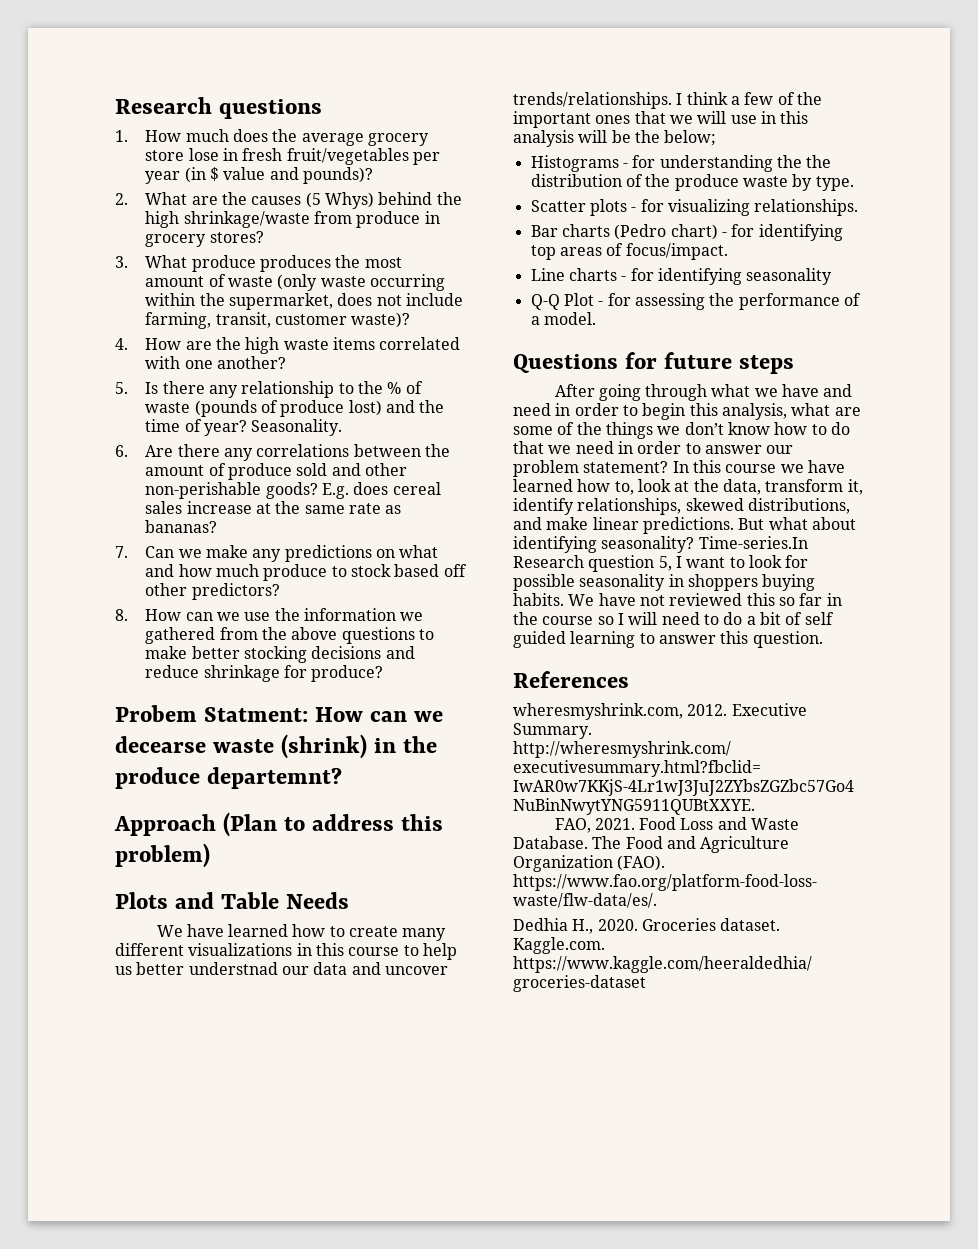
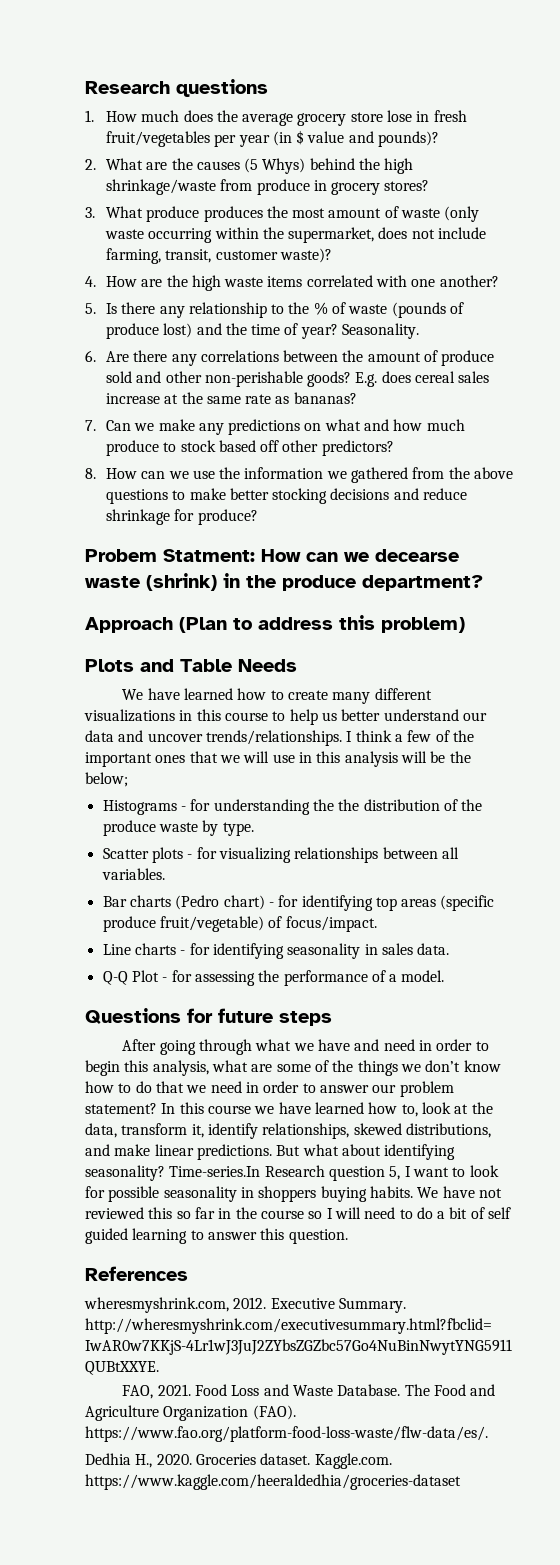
[206,767,342,789] departemnt? -> [362,575,483,591] department?
[188,962,278,975] understnad -> [383,709,459,721] understand
[754,199,859,216] relationships. -> [294,847,459,863] [101,868,165,880] relationships between all variables.
(602, 251) none -> [440,895,495,911] [102,916,264,932] (specific produce fruit/vegetable)
(833, 276) none -> [364,943,450,955] in sales data.

